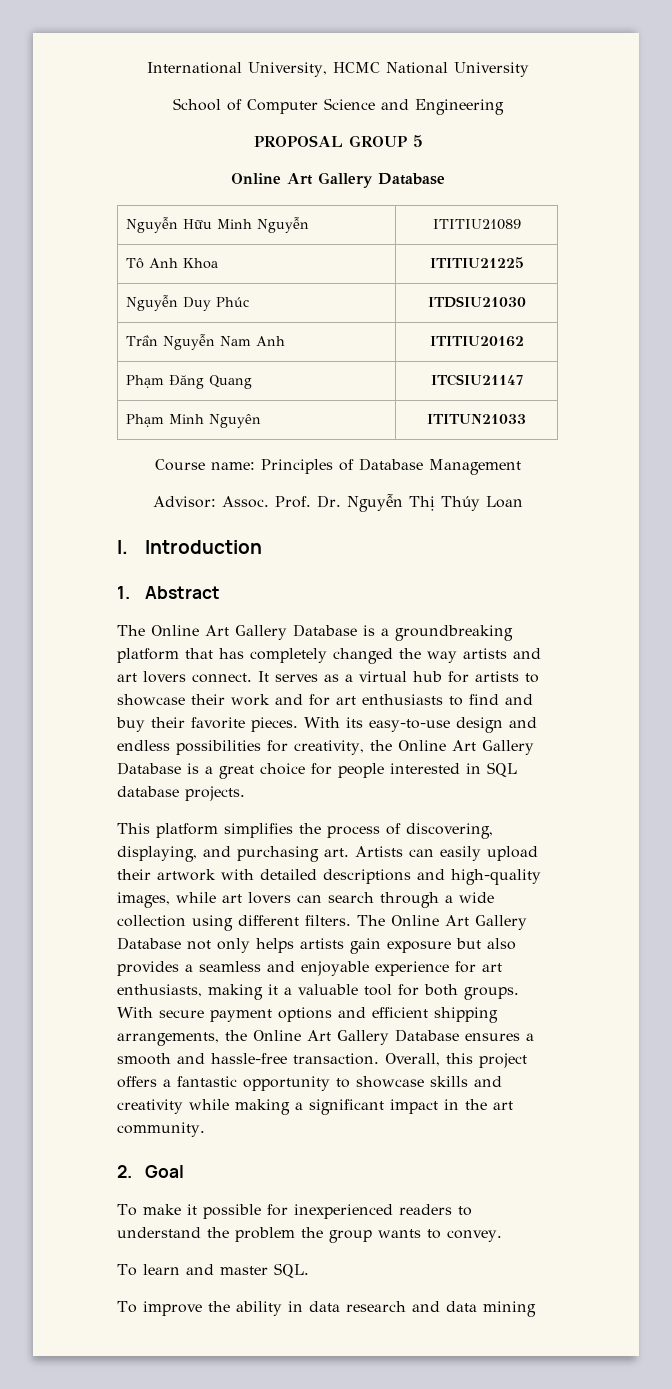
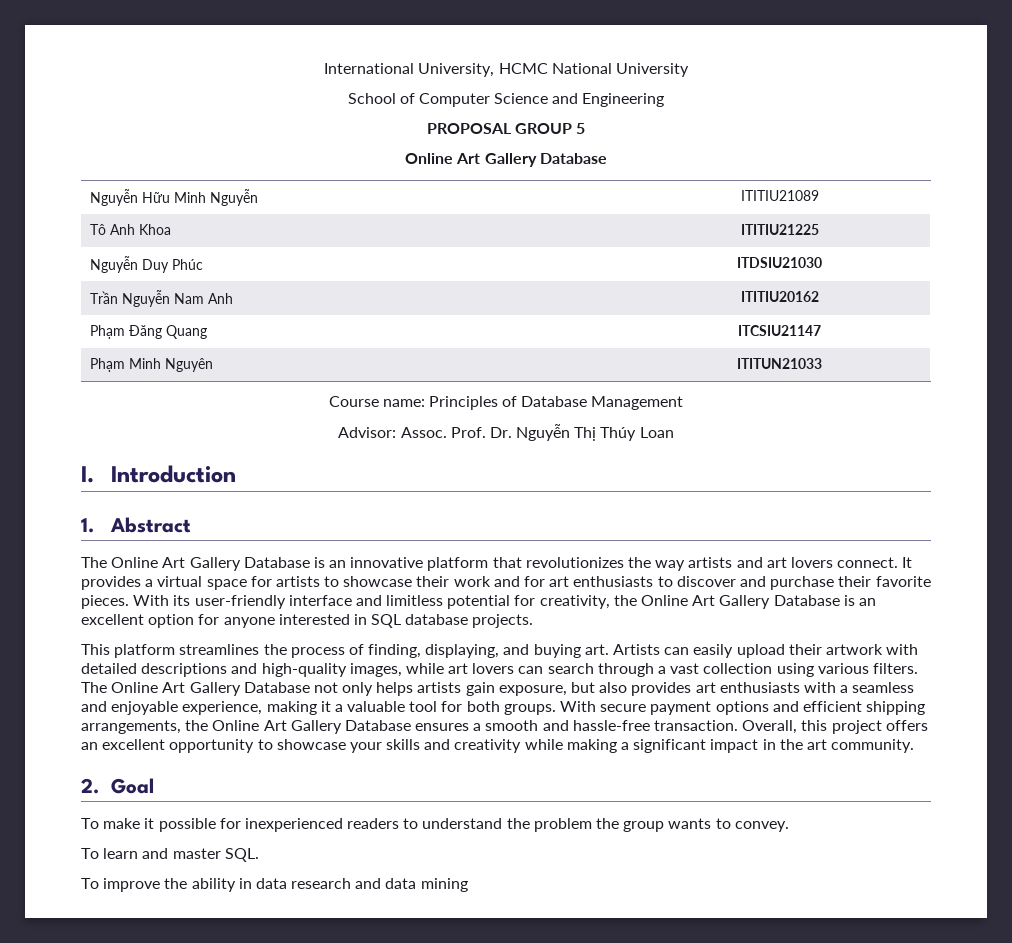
[381,625,513,641] [117,648,393,664] a groundbreaking platform that has completely changed -> [329,557,624,571] an innovative platform that revolutionizes
[275,674,339,682] serves as -> [81,576,141,590] provides
[413,671,442,682] hub -> [206,579,247,590] space
[469,694,533,705] [116,717,145,732] find and buy -> [676,576,835,590] discover and purchase
[369,717,537,733] [117,740,261,755] easy-to-use design and endless possibilities -> [194,595,511,609] user-friendly interface and limitless potential
[205,763,384,779] a great choice for people -> [858,598,876,606] [81,614,275,628] an excellent option for anyone
[224,823,293,838] simplifies -> [179,644,260,655] streamlines
[406,823,493,839] discovering, -> [368,644,422,658] finding,
[237,846,319,862] purchasing -> [533,644,581,658] buying
[459,892,494,903] wide -> [670,663,700,674] vast
[238,915,299,926] different -> [817,663,869,674] various
[387,941,451,953] exposure -> [498,685,567,696] exposure,
(179, 968) none -> [695,682,836,693] art enthusiasts with
[375,961,502,976] [117,984,202,997] experience for art enthusiasts, -> [182,701,263,715] experience,
[163,1076,237,1087] a fantastic -> [81,739,166,750] an excellent
(424, 1082) none -> [349,742,382,753] your

